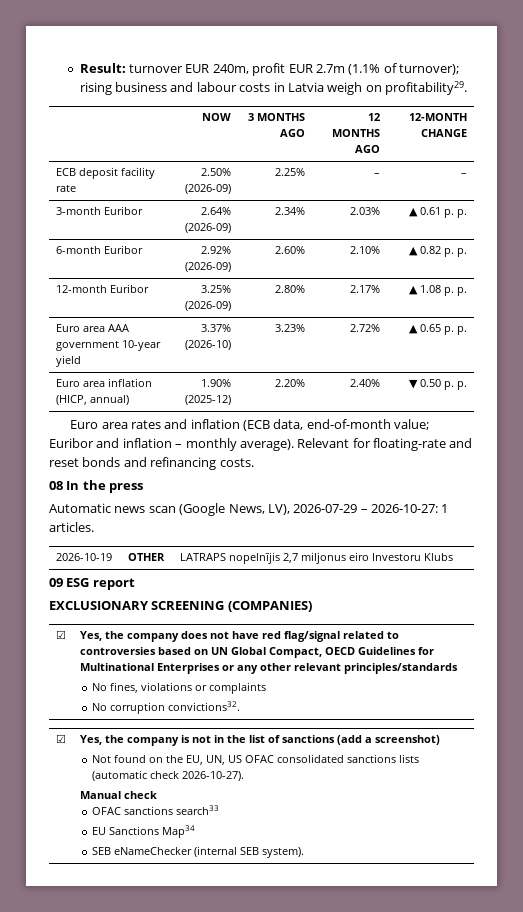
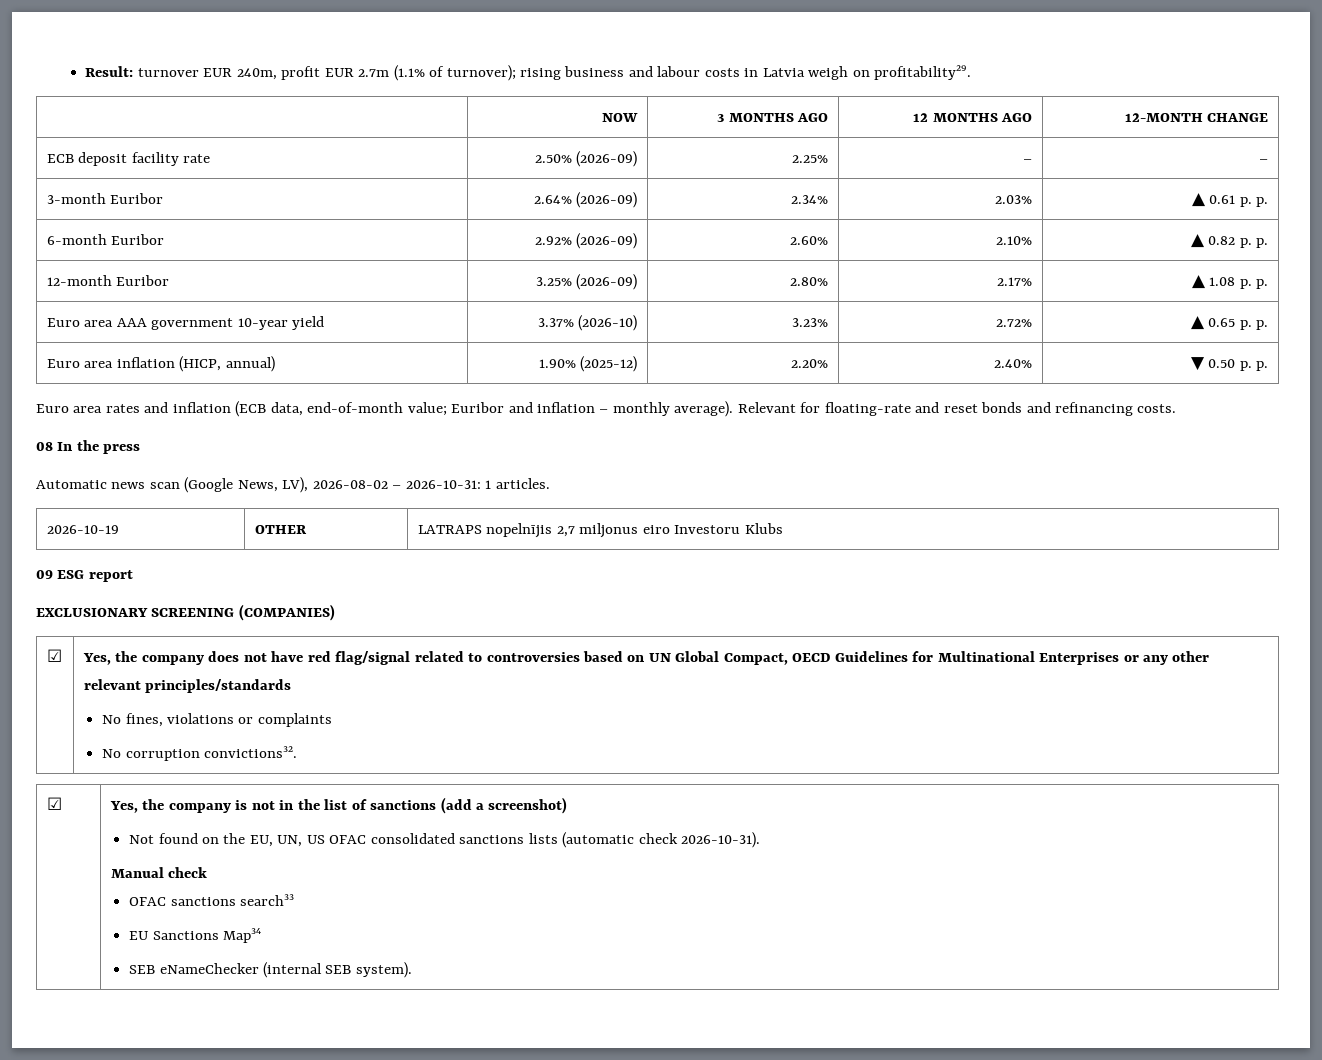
[293,504,438,513] 2026-07-29 – 2026-10-27: -> [312,480,481,489] 2026-08-02 – 2026-10-31:
[182,771,245,781] 2026-10-27). -> [681,832,761,848] 2026-10-31).

